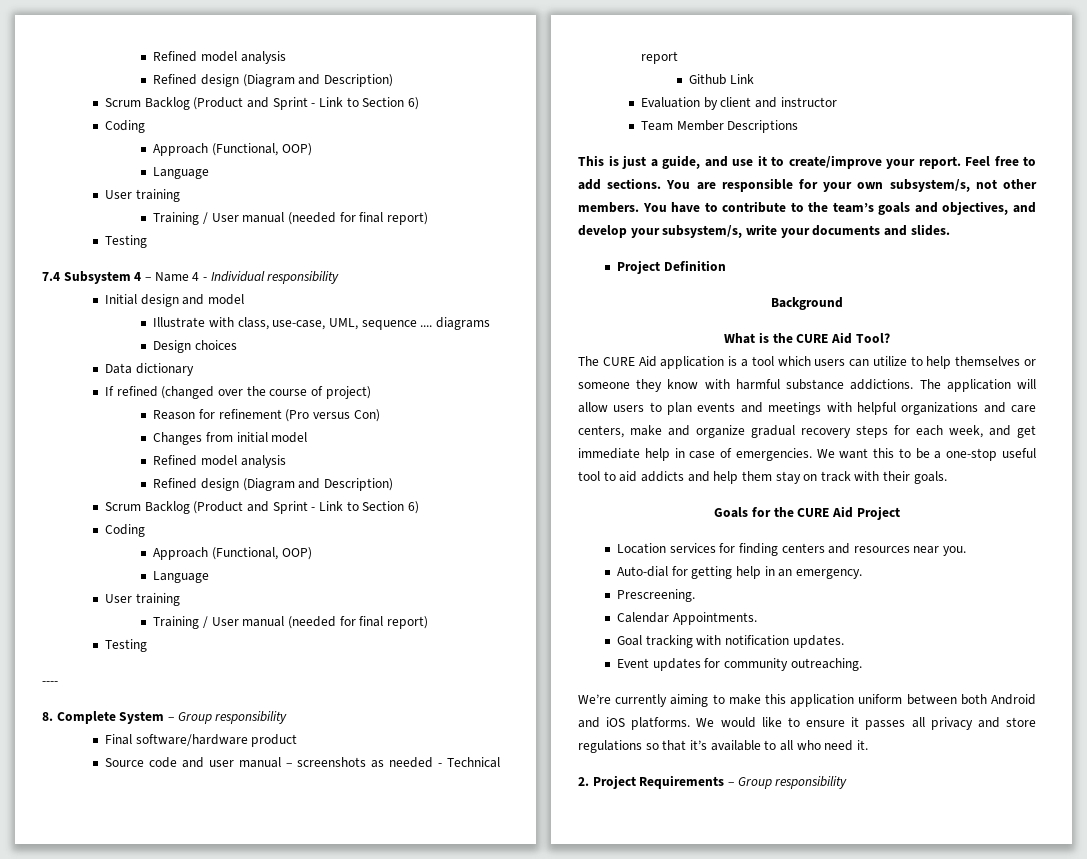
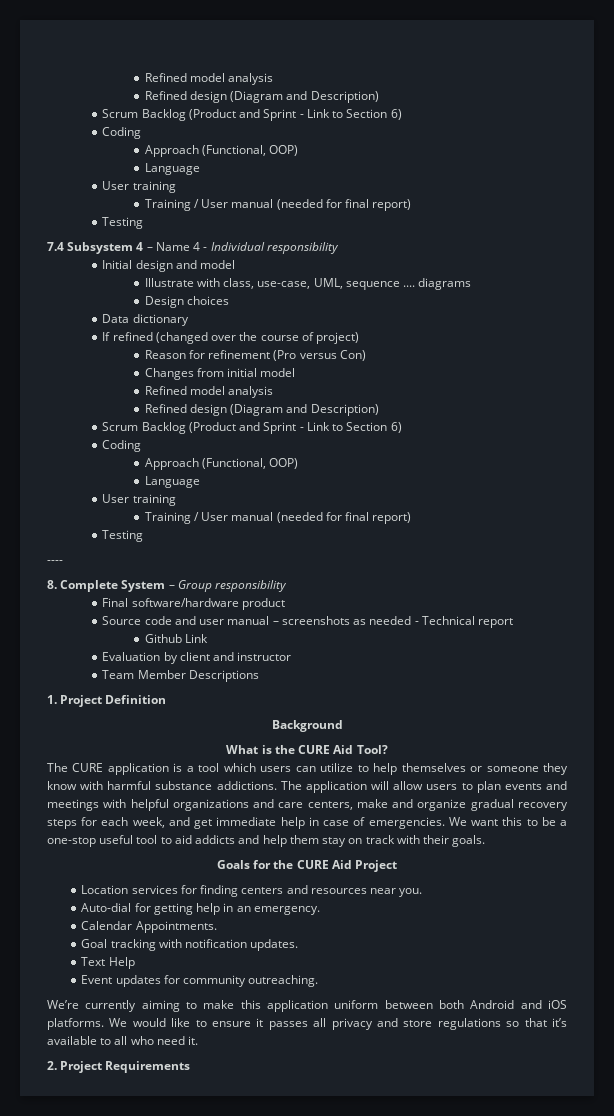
[578,155,1036,169] [578,178,1037,192] [578,201,1036,215] [578,224,950,238] This is just a guide, and use it to create/improve your report. Feel free to add sections. You are responsible for your own subsystem/s, not other members. You have to contribute to the team’s goals and objectives, and develop your subsystem/s, write your documents and slides. // -> [47,695,57,704] 1.
[638,356,657,367] Aid -> (104, 767) none
[616,589,695,602] // Prescreening. -> (320, 910) none
(844, 641) none -> [81,957,135,969] // Text Help
[727,776,848,789] – Group responsibility -> (191, 1067) none

